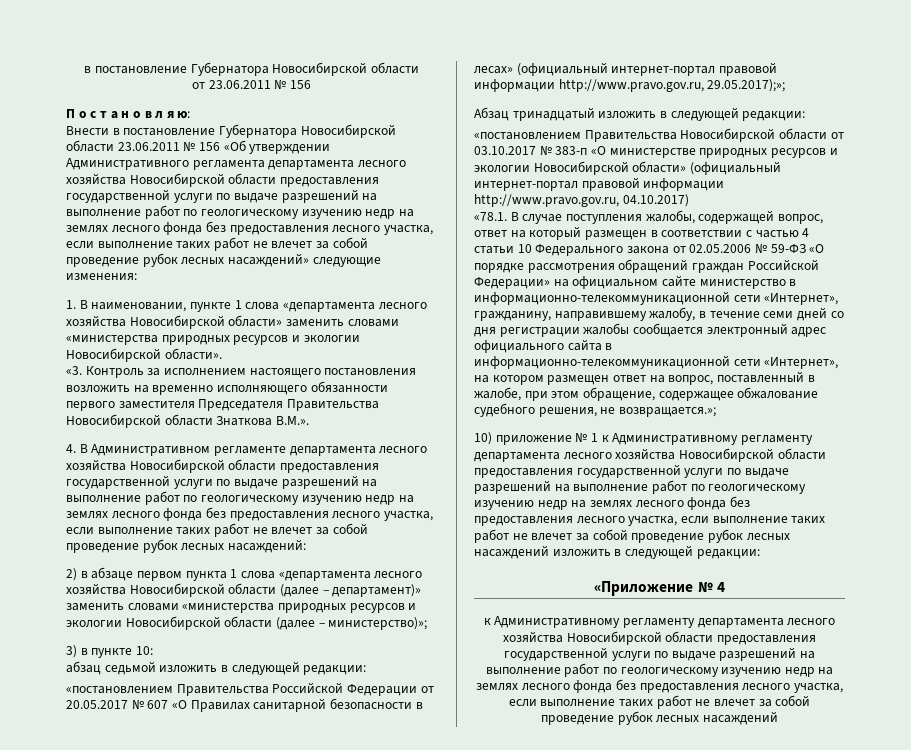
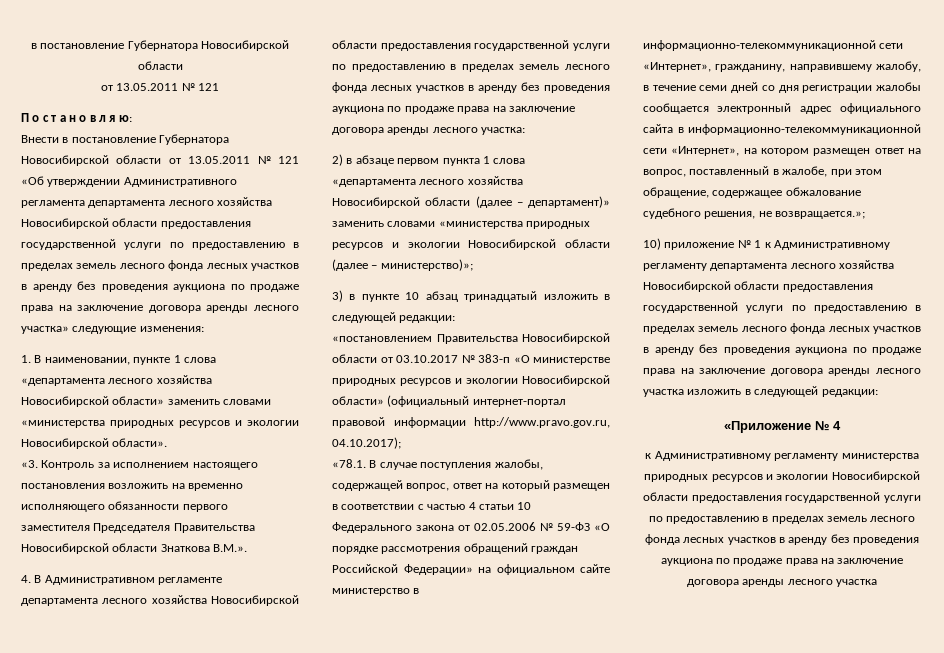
[208,80,311,90] 23.06.2011 № 156 -> [116,83,220,91] 13.05.2011 № 121
[117,142,220,152] 23.06.2011 № 156 -> [168,156,299,164] от 13.05.2011 № 121
[233,189,378,203] [66,205,414,219] [66,221,433,235] [66,237,368,251] [66,253,309,267] выдаче разрешений на выполнение работ по геологическому изучению недр на землях лесного фонда без предоставления лесного участка, если выполнение таких работ не влечет за собой проведение рубок лесных насаждений» -> [191,242,299,250] [21,260,299,271] [21,281,299,292] [21,305,299,313] [21,326,69,334] предоставлению в пределах земель лесного фонда лесных участков в аренду без проведения аукциона по продаже права на заключение договора аренды лесного участка»
[233,475,378,489] [66,491,414,505] [66,507,433,521] [66,523,368,537] [66,539,306,553] выдаче разрешений на выполнение работ по геологическому изучению недр на землях лесного фонда без предоставления лесного участка, если выполнение таких работ не влечет за собой проведение рубок лесных насаждений: -> [351,64,610,72] [332,82,610,93] [332,106,575,114] [332,127,526,135] предоставлению в пределах земель лесного фонда лесных участков в аренду без проведения аукциона по продаже права на заключение договора аренды лесного участка:
[135,646,153,655] [66,661,367,675] [66,682,434,696] [66,698,423,712] [474,62,777,76] [474,79,786,92] [474,107,509,121] 10: // абзац седьмой изложить в следующей редакции: // «постановлением Правительства Российской Федерации от 20.05.2017 № 607 «О Правилах санитарной безопасности в лесах» (официальный интернет-портал правовой информации http://www.pravo.gov.ru, 29.05.2017);»; // Абзац -> [405,291,458,302] 10 абзац
[622,194,689,207] 04.10.2017) -> [332,437,401,449] 04.10.2017);
[744,468,789,478] [474,480,807,494] [474,496,750,510] [474,516,826,526] [474,529,790,543] [474,545,549,559] выдаче разрешений на выполнение работ по геологическому изучению недр на землях лесного фонда без предоставления лесного участка, если выполнение таких работ не влечет за собой проведение рубок лесных насаждений -> [813,305,921,313] [643,323,921,334] [643,344,921,355] [643,368,921,376] [643,389,684,397] предоставлению в пределах земель лесного фонда лесных участков в аренду без проведения аукциона по продаже права на заключение договора аренды лесного участка
[697,618,836,628] [503,631,816,645] [503,647,816,661] [485,663,834,677] [476,679,843,693] [508,695,811,709] [541,711,778,725] департамента лесного хозяйства Новосибирской области предоставления государственной услуги по выдаче разрешений на выполнение работ по геологическому изучению недр на землях лесного фонда без предоставления лесного участка, если выполнение таких работ не влечет за собой проведение рубок лесных насаждений -> [841,453,919,461] [644,471,920,482] [643,492,921,503] [648,516,916,524] [644,534,920,545] [660,558,904,566] [686,579,878,587] министерства природных ресурсов и экологии Новосибирской области предоставления государственной услуги по предоставлению в пределах земель лесного фонда лесных участков в аренду без проведения аукциона по продаже права на заключение договора аренды лесного участка

